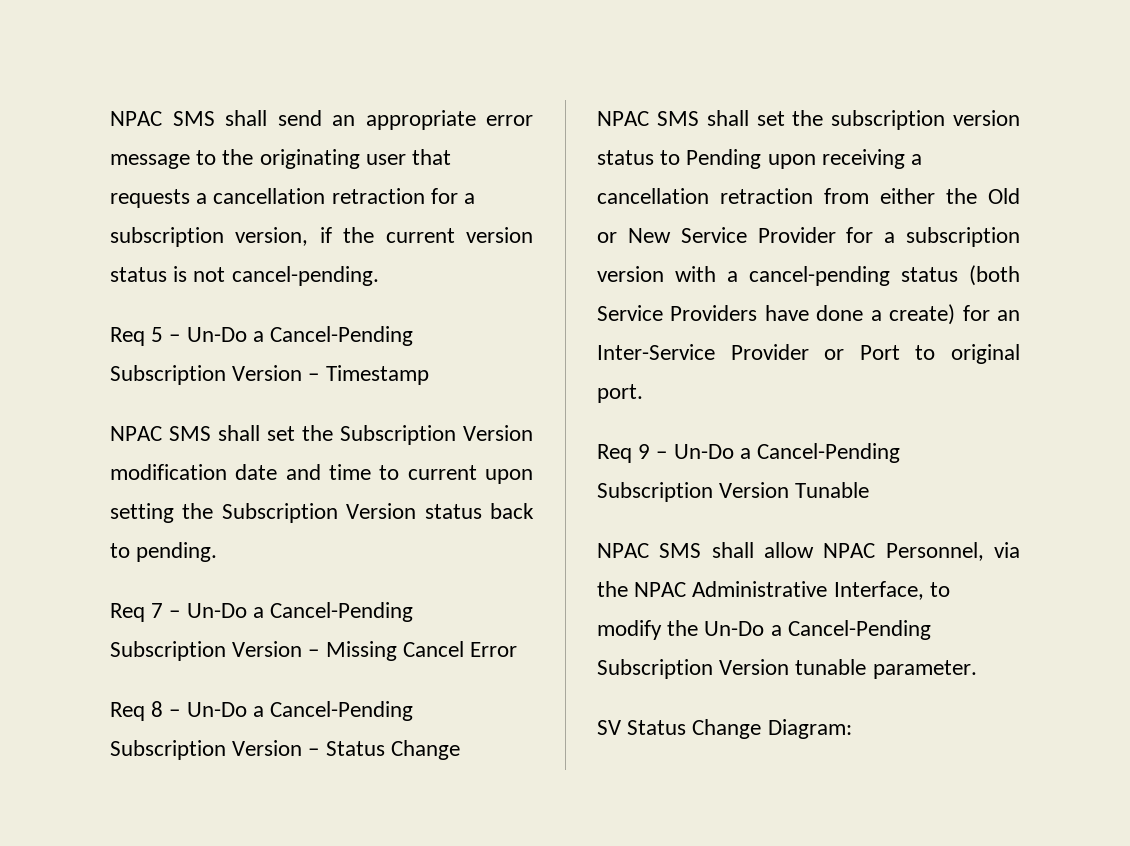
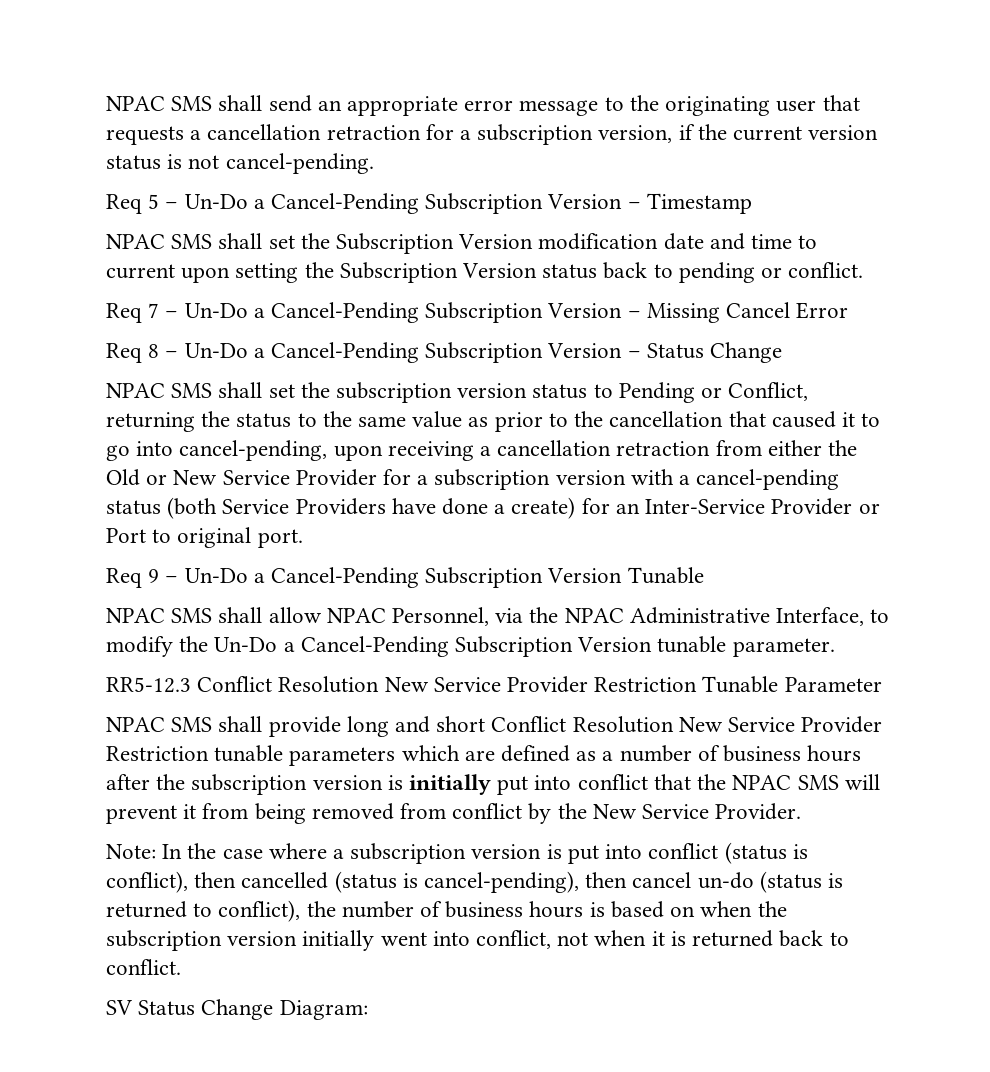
[136,542,218,562] pending. -> [678,262,864,283] pending or conflict.
(762, 159) none -> [701,382,809,401] [106,411,881,432] [106,440,328,461] or Conflict, returning the status to the same value as prior to the cancellation that caused it to go into cancel-pending,
(977, 669) none -> [106,676,882,693] [106,716,883,737] [106,745,862,766] [106,774,880,795] [106,803,802,824] [106,842,808,864] [106,871,844,893] [106,900,787,922] [106,930,849,951] [106,959,181,975] // RR5-12.3 Conflict Resolution New Service Provider Restriction Tunable Parameter // NPAC SMS shall provide long and short Conflict Resolution New Service Provider Restriction tunable parameters which are defined as a number of business hours after the subscription version is initially put into conflict that the NPAC SMS will prevent it from being removed from conflict by the New Service Provider. // Note: In the case where a subscription version is put into conflict (status is conflict), then cancelled (status is cancel-pending), then cancel un-do (status is returned to conflict), the number of business hours is based on when the subscription version initially went into conflict, not when it is returned back to conflict.

